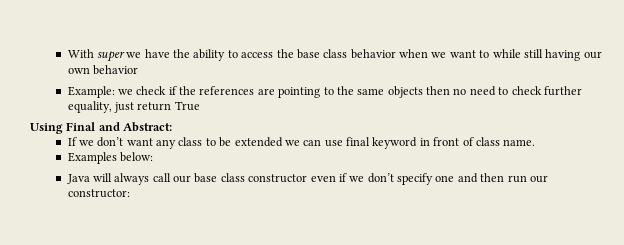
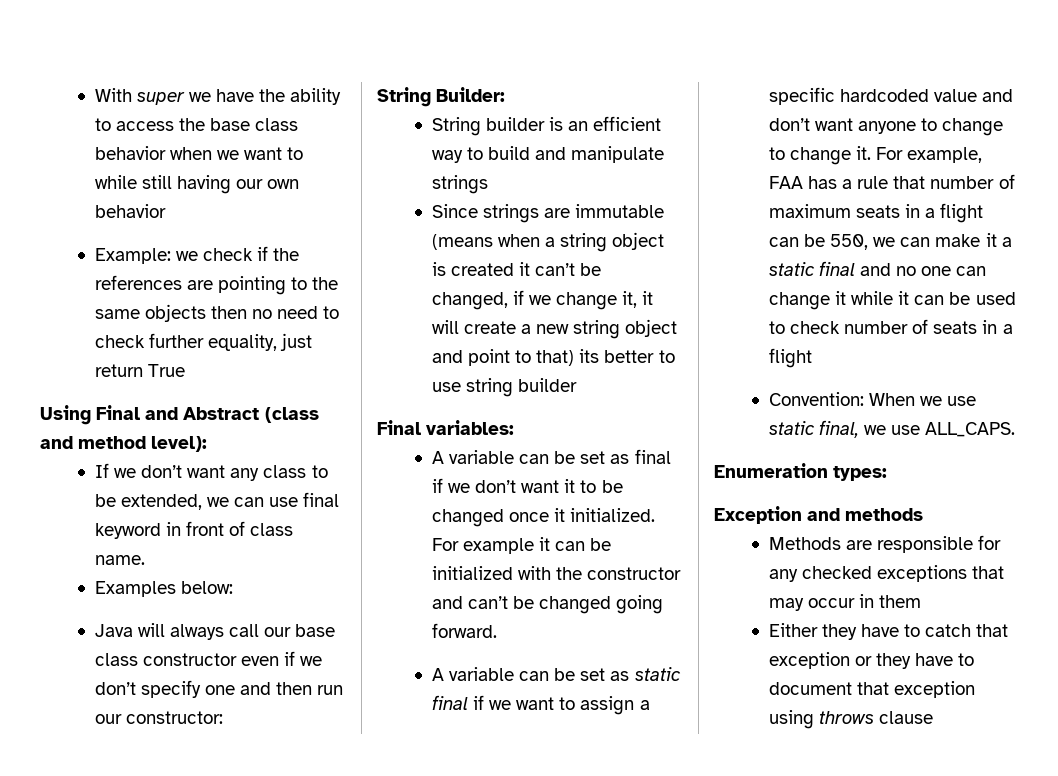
[123,122,173,132] Abstract: -> [183,407,319,423] [40,436,208,452] Abstract (class and method level):
[234,137,283,147] extended -> [120,494,202,510] extended,
(130, 193) none -> [377,87,506,107] [431,116,662,136] [431,146,665,163] [431,175,488,194] [431,204,665,223] [431,232,665,252] [431,262,602,276] [431,290,654,310] [431,319,678,339] [431,349,675,366] [431,378,578,397] [377,420,515,435] [431,449,671,464] [431,478,623,493] [431,508,656,527] [431,537,612,554] [431,566,682,580] [431,595,664,614] [431,623,497,638] [431,667,681,681] [431,695,650,715] [768,87,1014,105] [768,118,1004,136] [768,146,983,165] [768,174,1015,189] [768,203,984,223] [768,233,1012,250] [768,261,987,276] [768,291,1016,310] [768,319,1013,334] [768,348,812,368] [768,392,977,406] [768,420,1016,438] [714,463,888,481] [714,506,924,524] [768,535,1002,553] [768,565,1005,582] [768,594,922,611] [768,623,1009,640] [768,652,975,669] [768,681,976,698] [768,710,934,729] // String Builder: // String builder is an efficient way to build and manipulate strings // Since strings are immutable (means when a string object is created it can’t be changed, if we change it, it will create a new string object and point to that) its better to use string builder // Final variables: // A variable can be set as final if we don’t want it to be changed once it initialized. For example it can be initialized with the constructor and can’t be changed going forward. // A variable can be set as static final if we want to assign a specific hardcoded value and don’t want anyone to change to change it. For example, FAA has a rule that number of maximum seats in a flight can be 550, we can make it a static final and no one can change it while it can be used to check number of seats in a flight // Convention: When we use static final, we use ALL_CAPS. // Enumeration types: // Exception and methods // Methods are responsible for any checked exceptions that may occur in them // Either they have to catch that exception or they have to document that exception using throws clause

